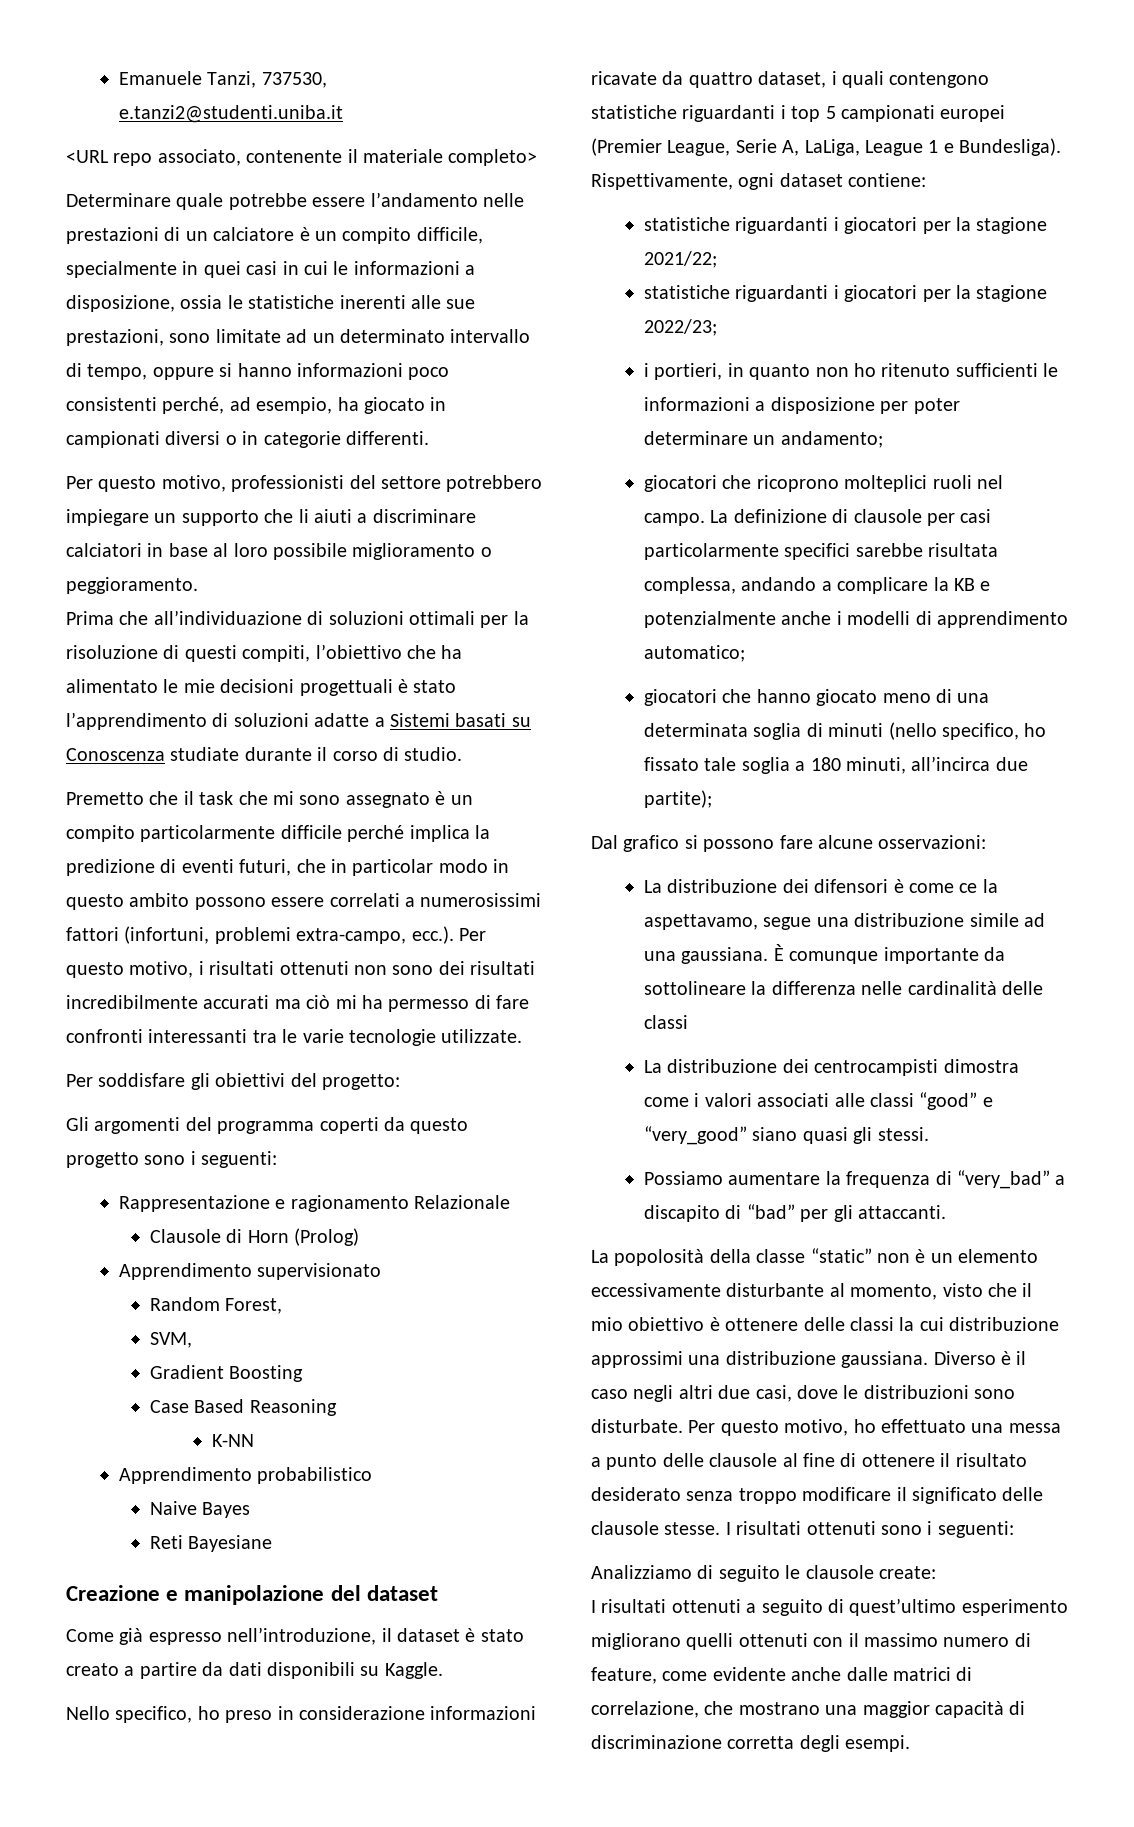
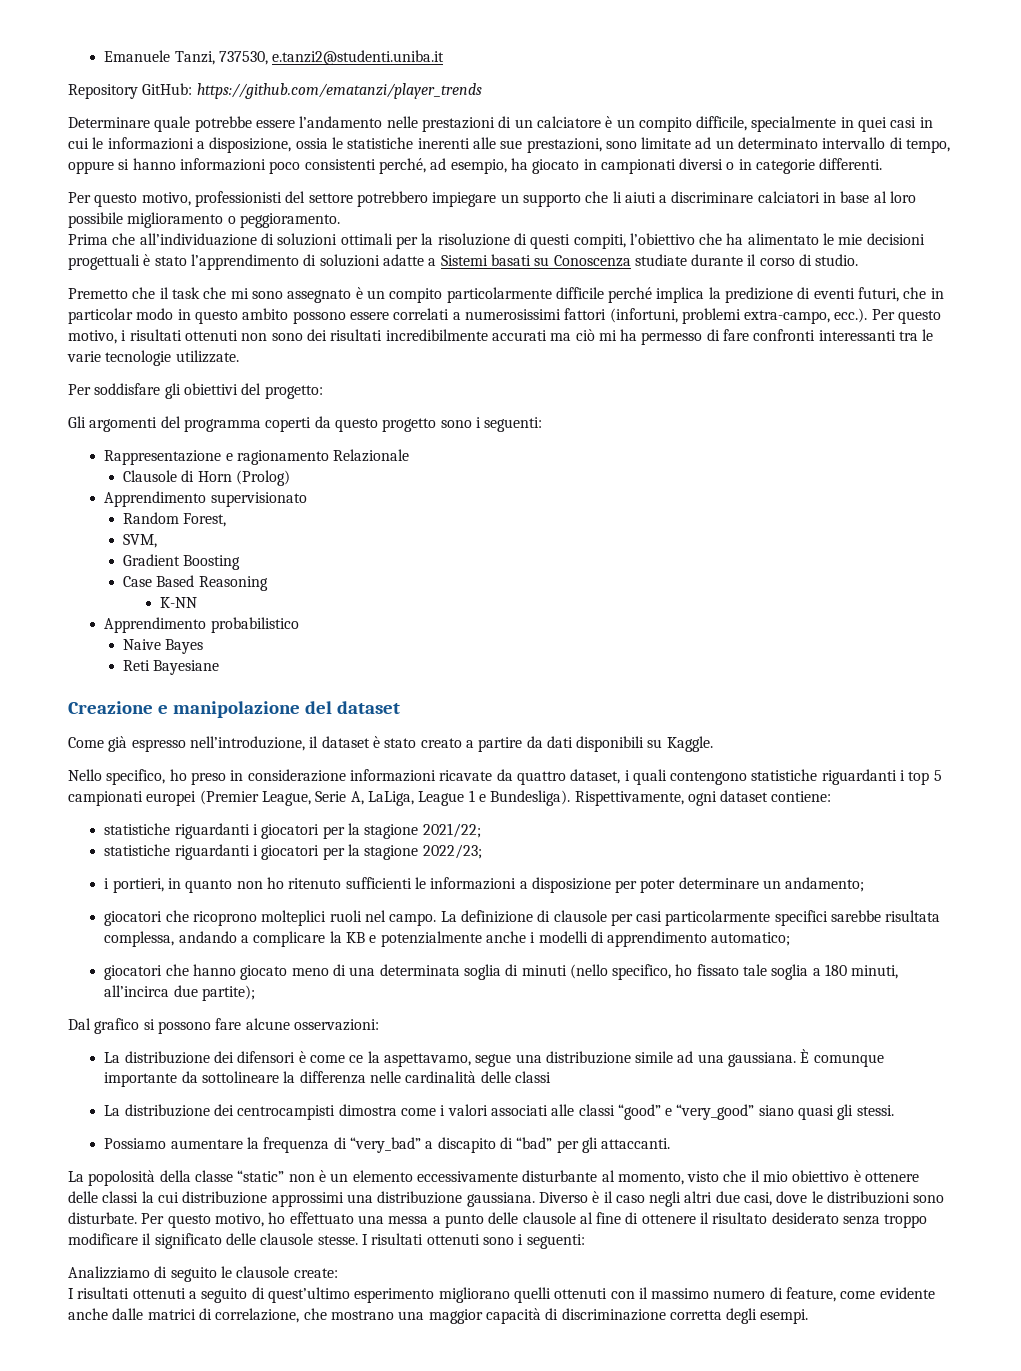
[66,149,538,166] <URL repo associato, contenente il materiale completo> -> [68,83,482,99] Repository GitHub: https://github.com/ematanzi/player_trends

